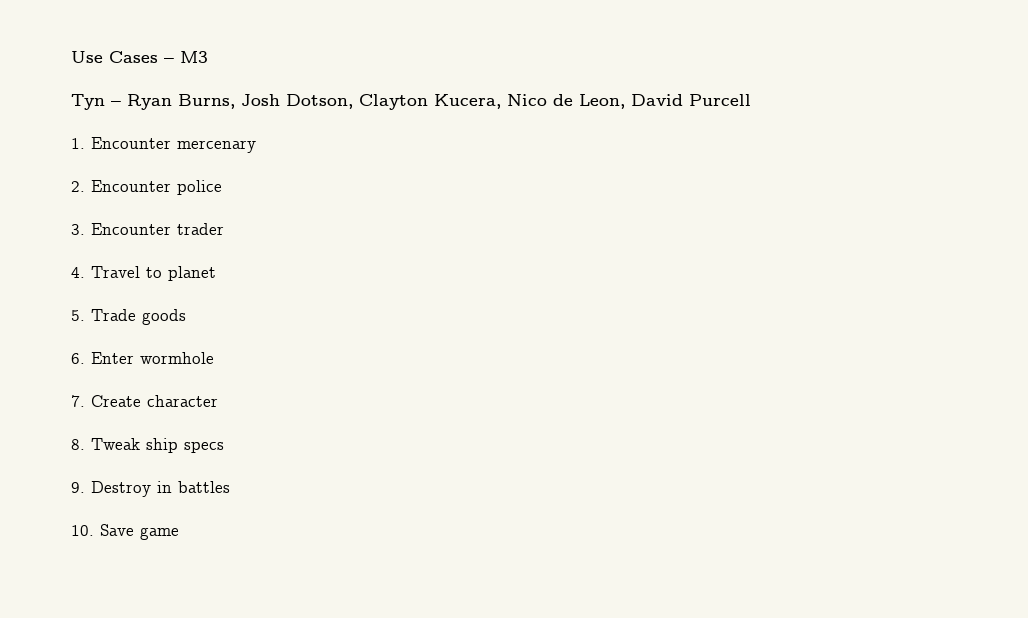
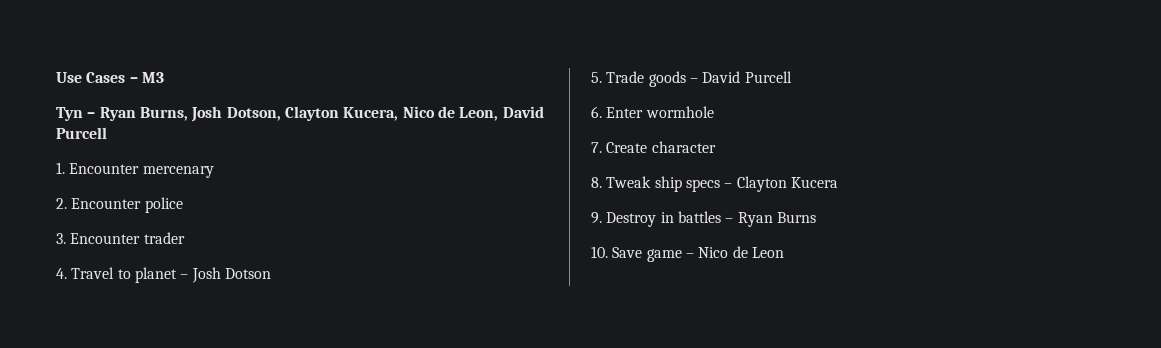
(216, 273) none -> [180,267,271,283] – Josh Dotson
(186, 317) none -> [689,71,792,83] – David Purcell
(224, 447) none -> [724,176,838,192] – Clayton Kucera
(230, 487) none -> [725,212,816,227] – Ryan Burns
(179, 533) none -> [685,246,784,258] – Nico de Leon

